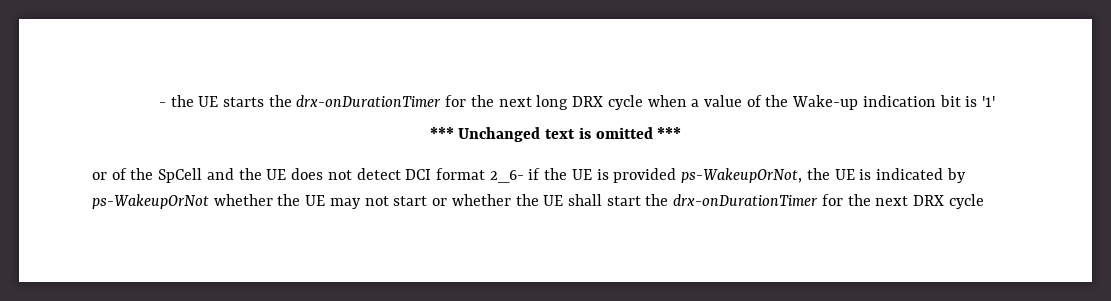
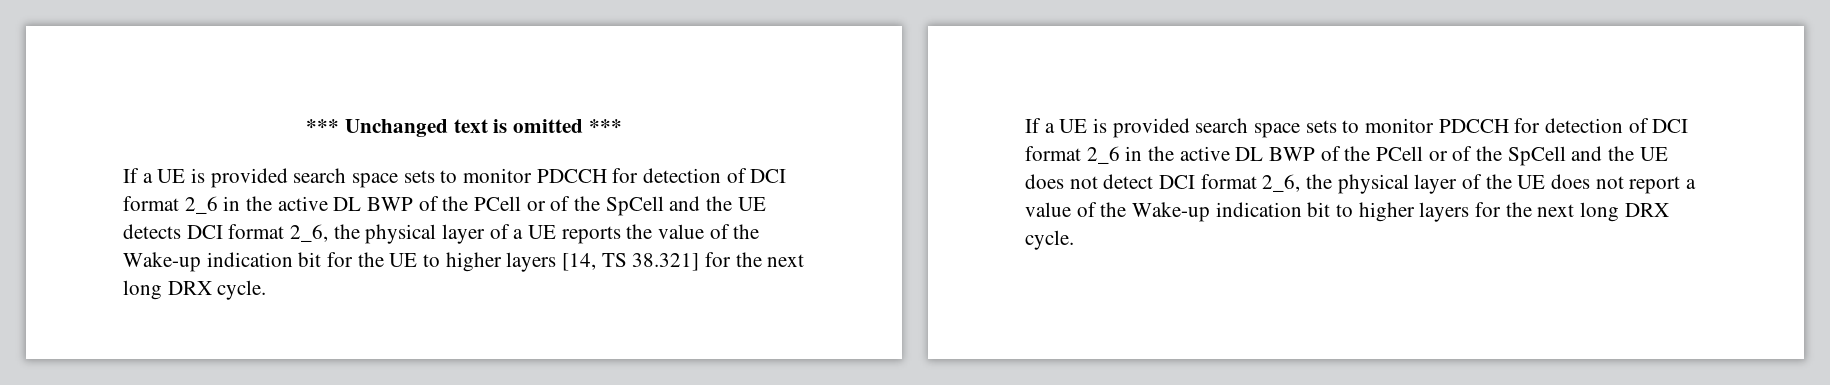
[158,95,996,110] - the UE starts the drx-onDurationTimer for the next long DRX cycle when a value of the Wake-up indication bit is '1' // -> (306, 126) none
(682, 133) none -> [123,168,787,188] [123,196,766,216] [123,224,760,244] [123,252,805,272] [123,280,267,300] [1025,118,1689,138] [1025,146,1424,164] If a UE is provided search space sets to monitor PDCCH for detection of DCI format 2_6 in the active DL BWP of the PCell or of the SpCell and the UE detects DCI format 2_6, the physical layer of a UE reports the value of the Wake-up indication bit for the UE to higher layers [14, TS 38.321] for the next long DRX cycle. // If a UE is provided search space sets to monitor PDCCH for detection of DCI format 2_6 in the active DL BWP of the PCell
[489,168,966,183] [92,194,984,209] 2_6- if the UE is provided ps-WakeupOrNot, the UE is indicated by ps-WakeupOrNot whether the UE may not start or whether the UE shall start the drx-onDurationTimer for the next DRX cycle -> [1262,174,1697,194] [1025,202,1669,222] [1025,230,1074,250] 2_6, the physical layer of the UE does not report a value of the Wake-up indication bit to higher layers for the next long DRX cycle.

